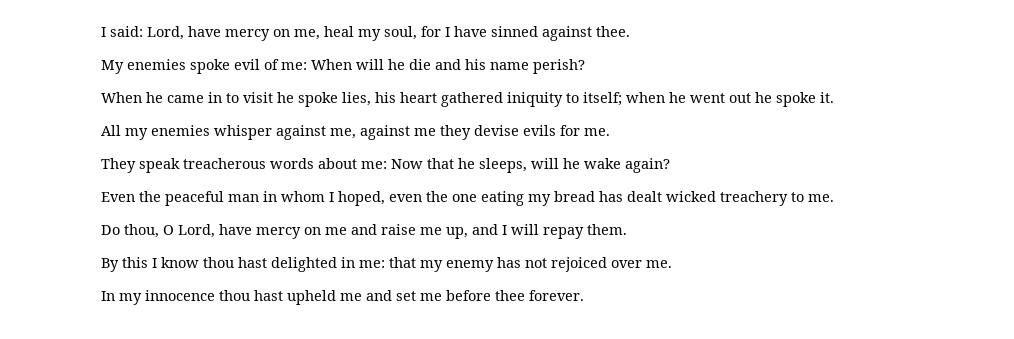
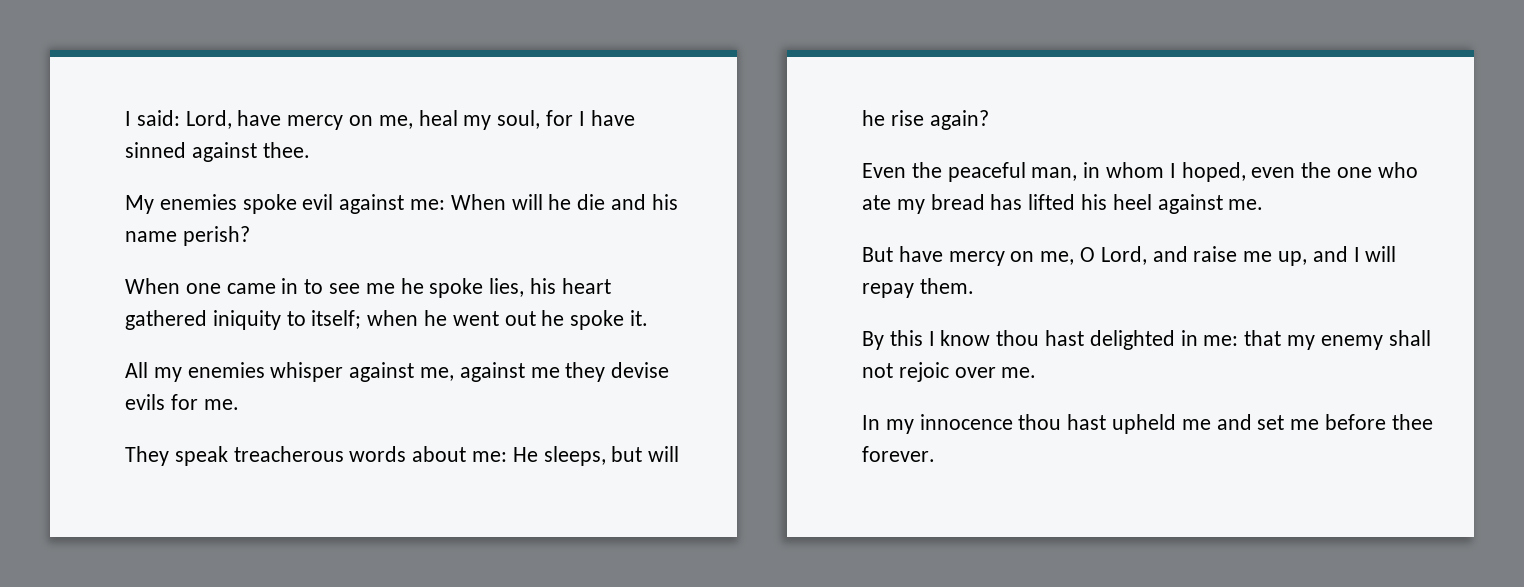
[264,59,280,70] of -> [339,194,405,214] against
[146,92,164,103] he -> [185,283,221,294] one
[243,92,274,103] visit -> [328,283,395,294] see me
[391,158,622,173] Now that he sleeps, will he wake -> [512,446,680,466] [861,110,924,126] He sleeps, but will he rise
[228,194,260,202] man -> [1031,167,1078,181] man,
[481,191,525,206] eating -> [1377,162,1418,178] [861,195,891,210] who ate
[627,191,835,206] [101,224,348,239] dealt wicked treachery to me. // Do thou, O Lord, have mercy on me -> [1028,194,1264,214] [861,246,1147,266] lifted his heel against me. // But have mercy on me, O Lord,
[497,257,608,272] has not rejoiced -> [1388,330,1431,346] [861,362,949,382] shall not rejoic

